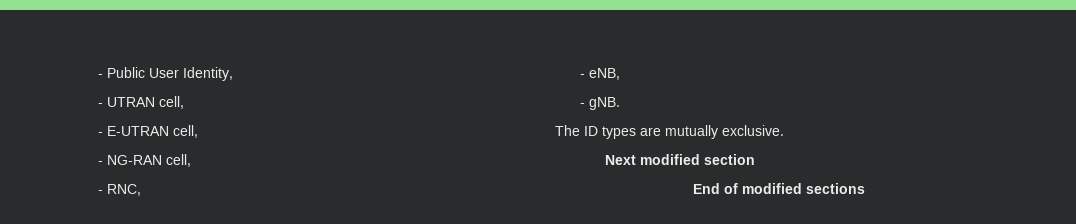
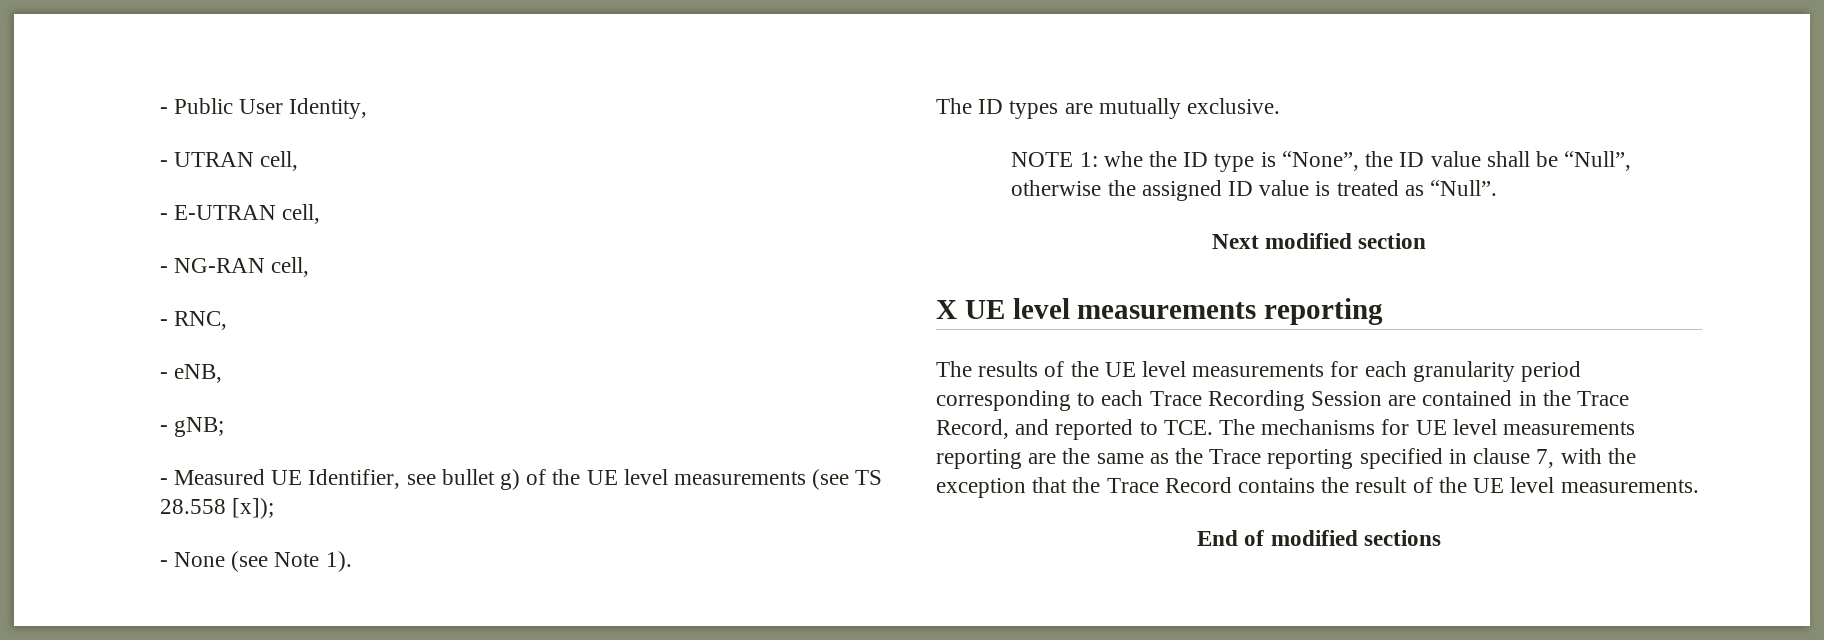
[589,97,621,110] gNB. -> [173,417,224,437] [159,469,883,490] [159,498,274,519] [159,551,352,572] gNB; // - Measured UE Identifier, see bullet g) of the UE level measurements (see TS 28.558 [x]); // - None (see Note 1).
[605,154,756,165] Next modified section -> [1011,151,1632,172] [1011,180,1498,201] [1211,233,1427,249] [936,298,1384,325] [936,361,1582,382] [936,390,1630,411] [936,419,1636,440] [936,448,1636,469] [936,477,1699,498] NOTE 1: whe the ID type is “None”, the ID value shall be “Null”, otherwise the assigned ID value is treated as “Null”. // Next modified section // X UE level measurements reporting // The results of the UE level measurements for each granularity period corresponding to each Trace Recording Session are contained in the Trace Record, and reported to TCE. The mechanisms for UE level measurements reporting are the same as the Trace reporting specified in clause 7, with the exception that the Trace Record contains the result of the UE level measurements.

